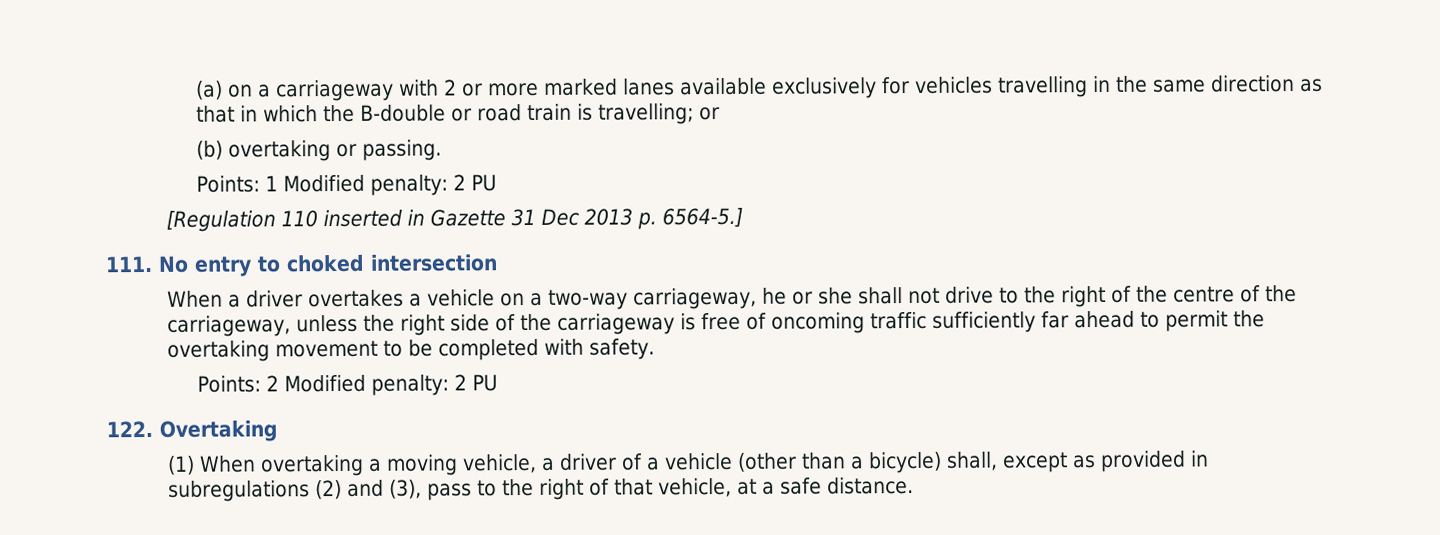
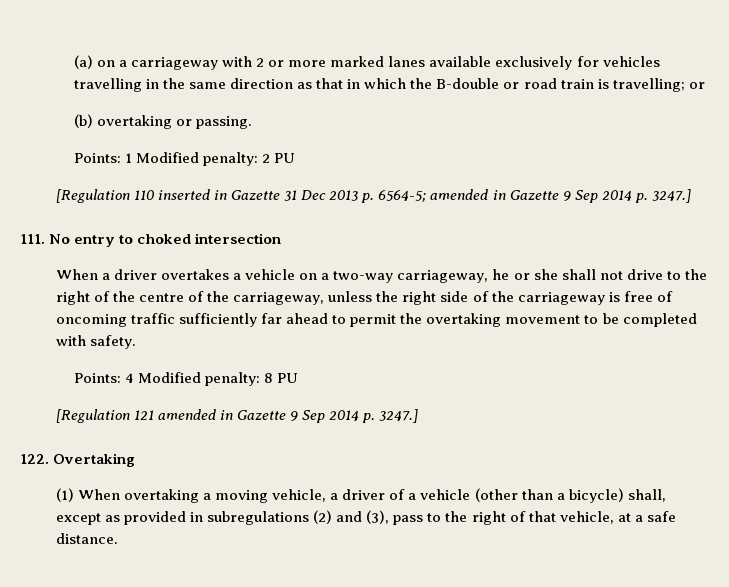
[661,207,743,228] 6564-5.] -> [378,189,691,203] 6564-5; amended in Gazette 9 Sep 2014 p. 3247.]
[266,374,499,396] 2 Modified penalty: 2 PU -> [124,372,299,386] [55,409,419,423] 4 Modified penalty: 8 PU // [Regulation 121 amended in Gazette 9 Sep 2014 p. 3247.]

